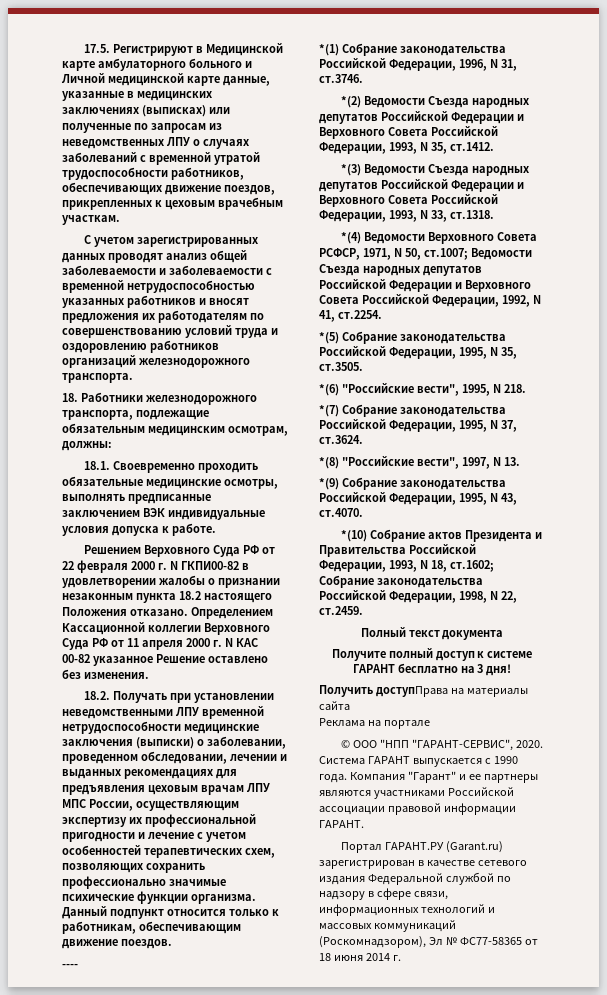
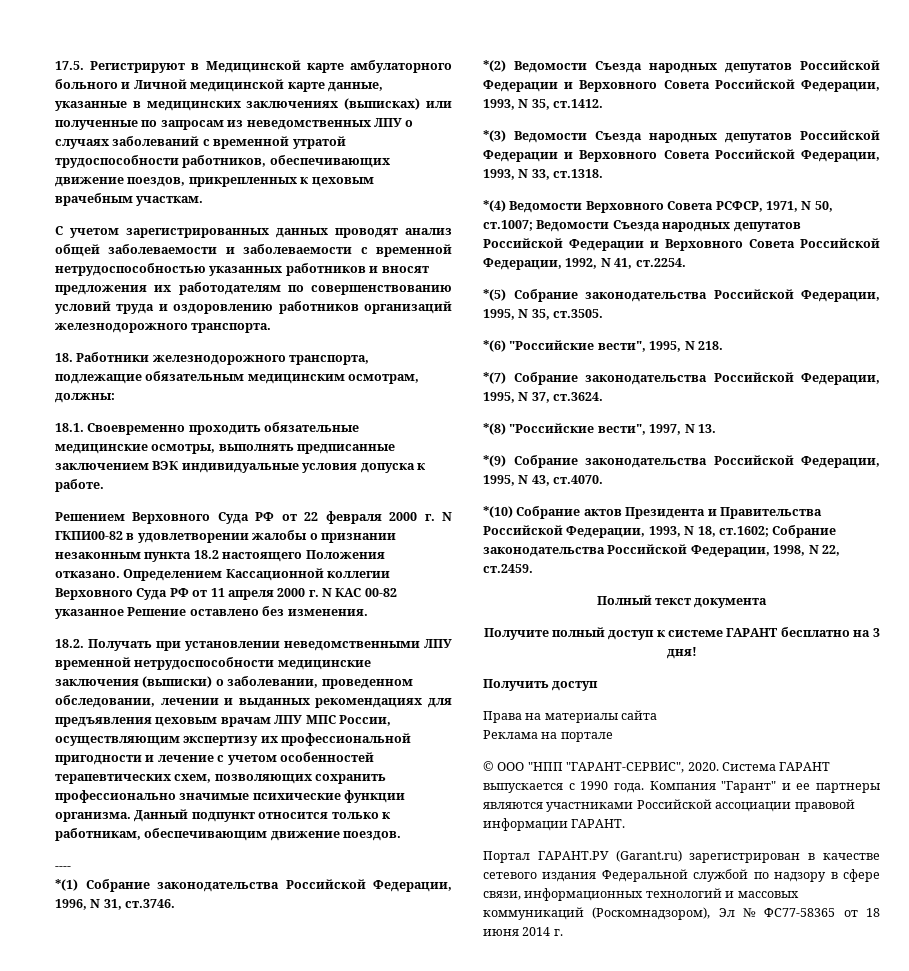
[375,686,448,697] доступПрава -> [552,681,599,691] [483,711,522,723] доступ // Права

